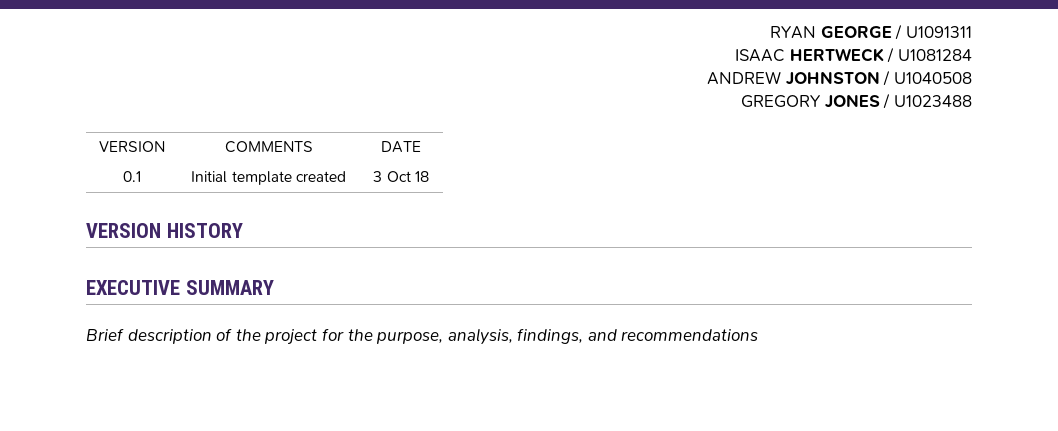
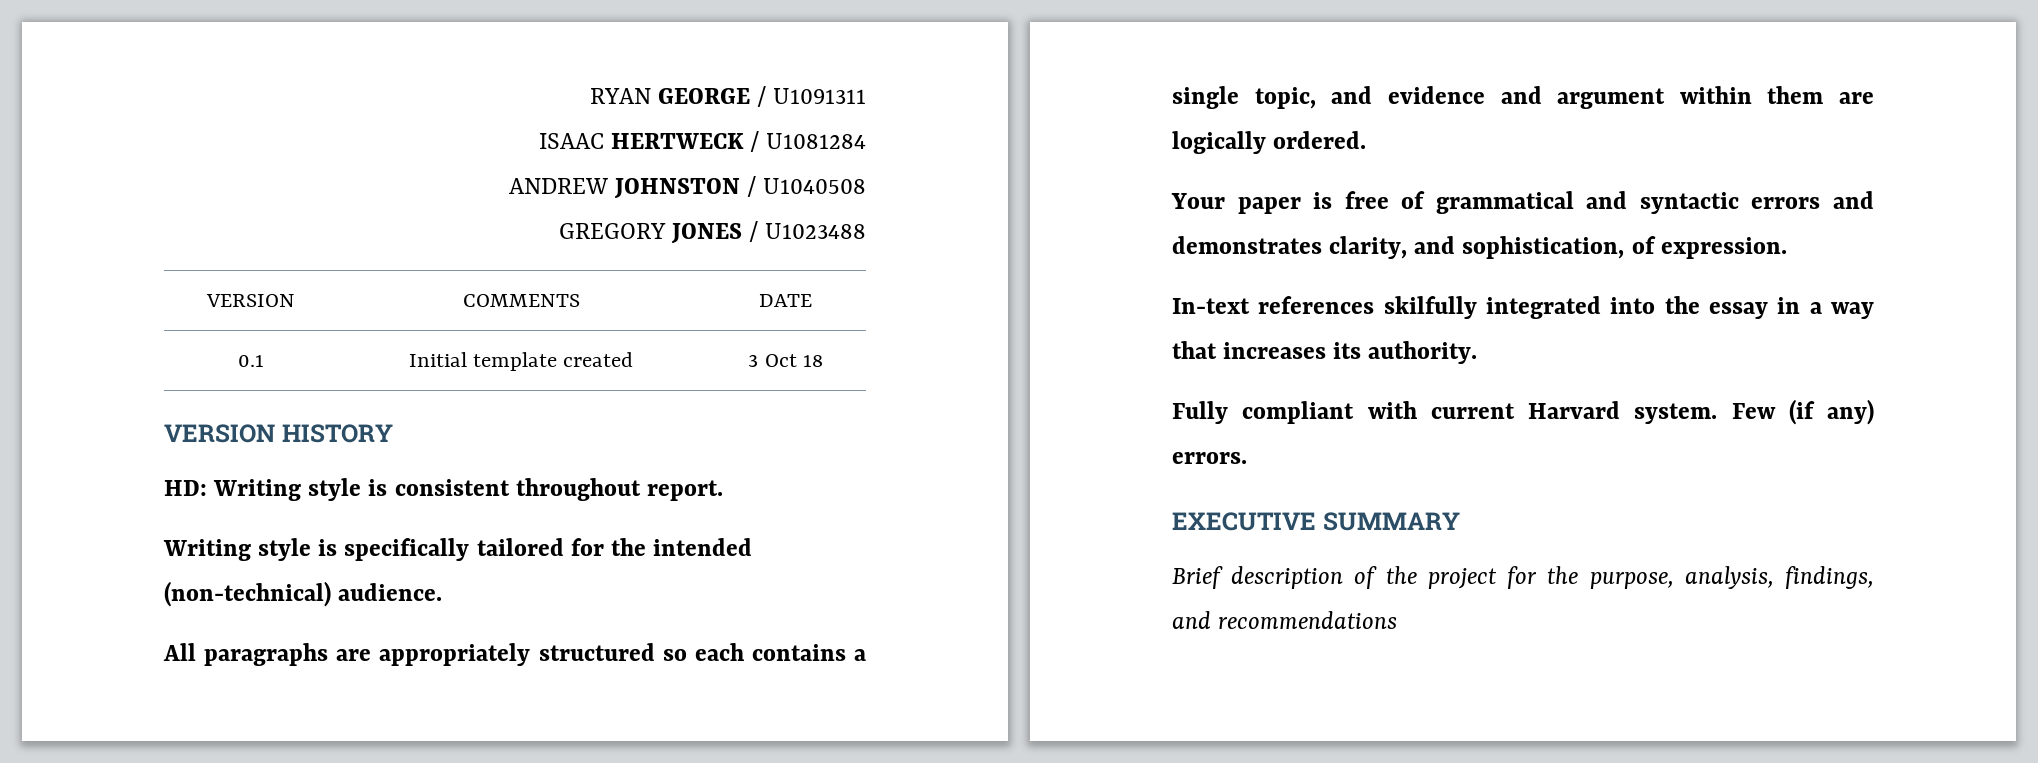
(243, 230) none -> [164,478,723,501] [163,538,753,561] [164,581,443,607] [163,643,866,666] [1172,86,1874,109] [1172,131,1367,154] [1171,191,1874,214] [1172,236,1787,259] [1172,296,1874,319] [1172,341,1478,364] [1172,399,1874,425] [1172,452,1247,464] // HD: Writing style is consistent throughout report. // Writing style is specifically tailored for the intended (non-technical) audience. // All paragraphs are appropriately structured so each contains a single topic, and evidence and argument within them are logically ordered. // Your paper is free of grammatical and syntactic errors and demonstrates clarity, and sophistication, of expression. // In-text references skilfully integrated into the essay in a way that increases its authority. // Fully compliant with current Harvard system. Few (if any) errors.

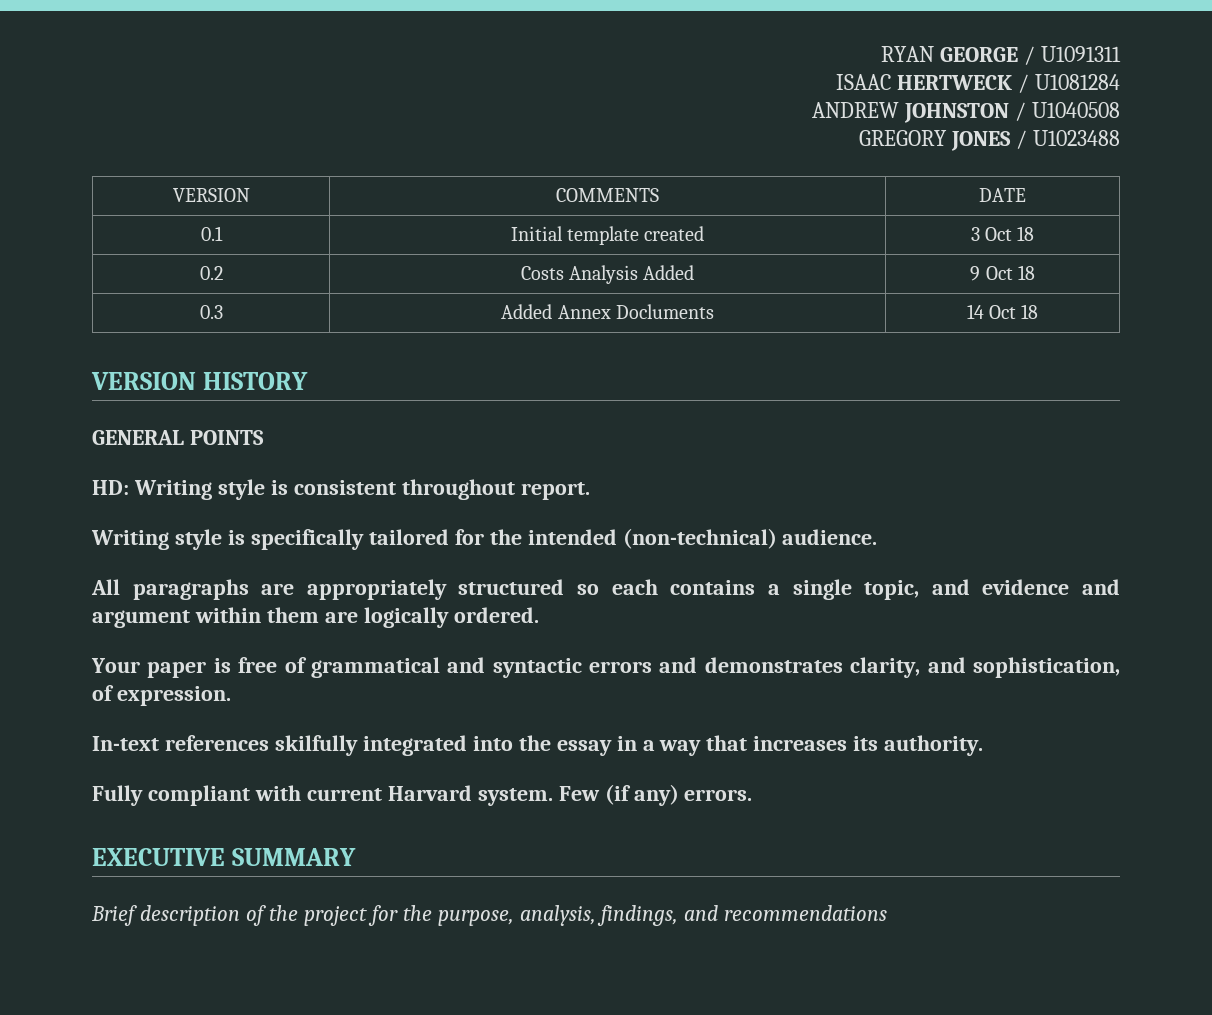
(823, 361) none -> [199,266,223,280] [520,265,695,284] [970,265,1035,281] [199,305,223,319] [501,304,714,319] [966,304,1039,319] // 0.2 | Costs Analysis Added | 9 Oct 18 // 0.3 | Added Annex Docluments | 14 Oct 18
(393, 433) none -> [92,430,264,445] // GENERAL POINTS

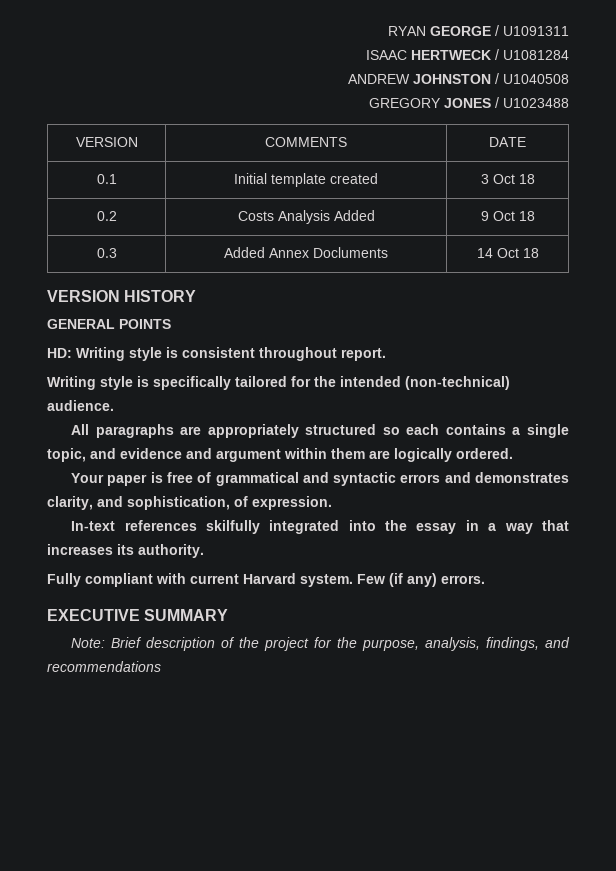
(356, 857) none -> [71,638,106,648] Note:

